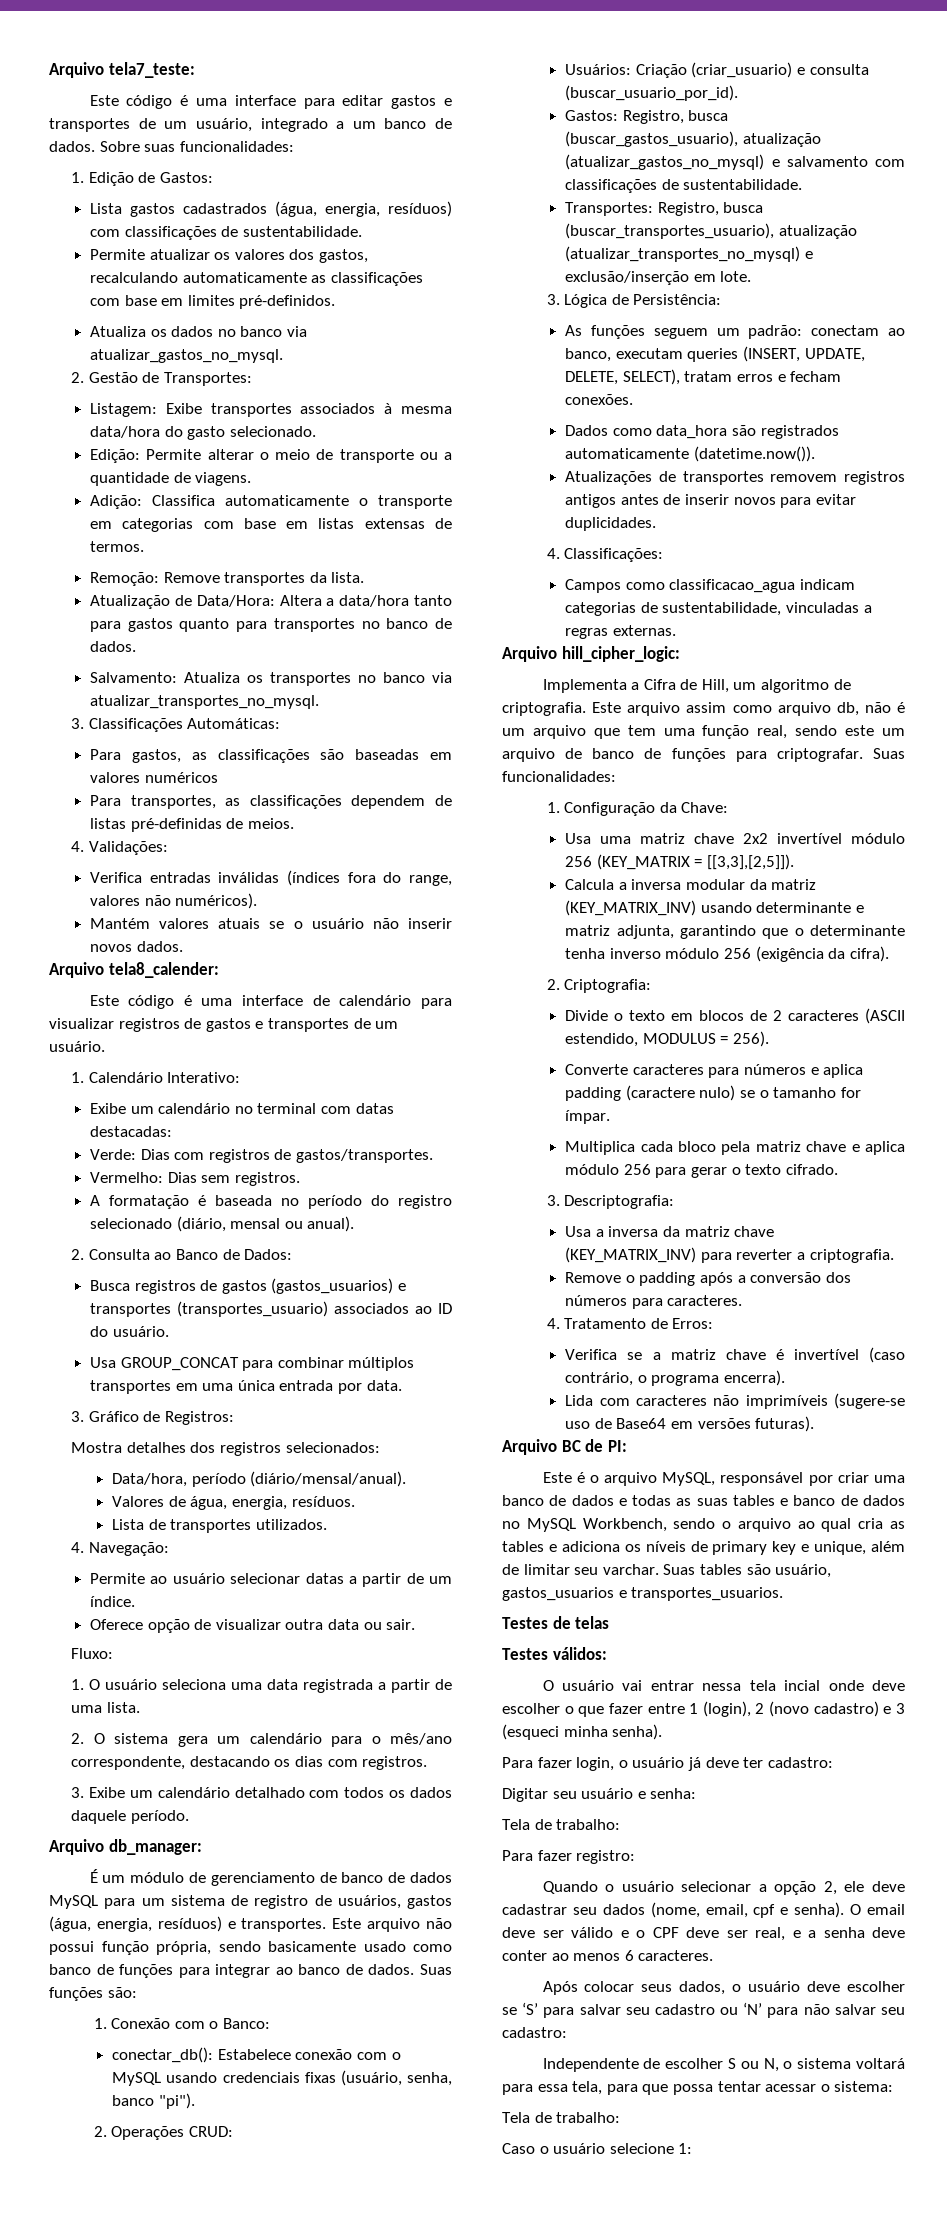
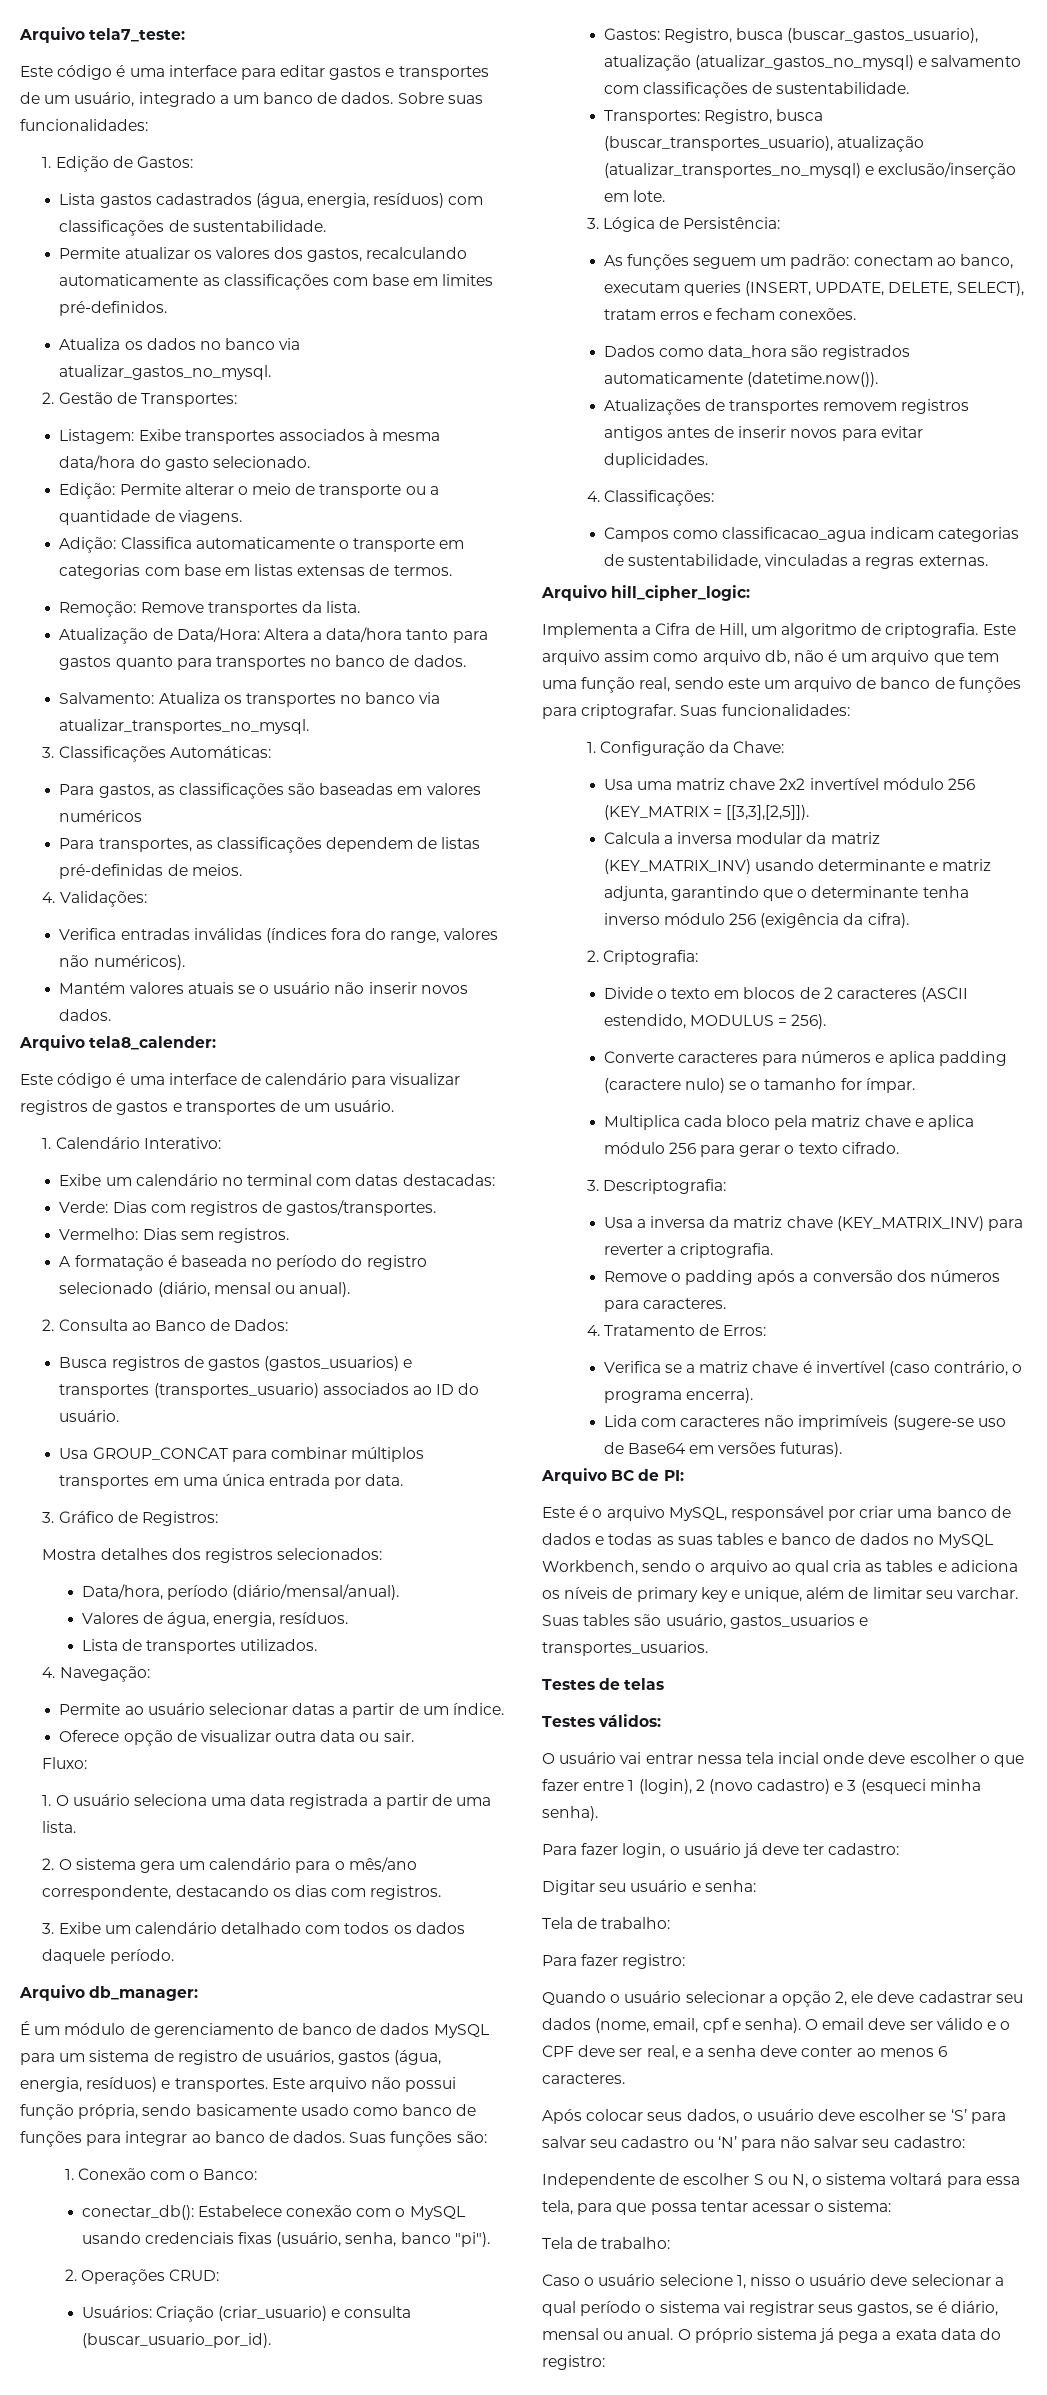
[678,2143,693,2154] 1: -> [736,2274,1004,2289] [542,2301,998,2316] [542,2328,1002,2343] [542,2355,605,2370] 1, nisso o usuário deve selecionar a qual período o sistema vai registrar seus gastos, se é diário, mensal ou anual. O próprio sistema já pega a exata data do registro:

